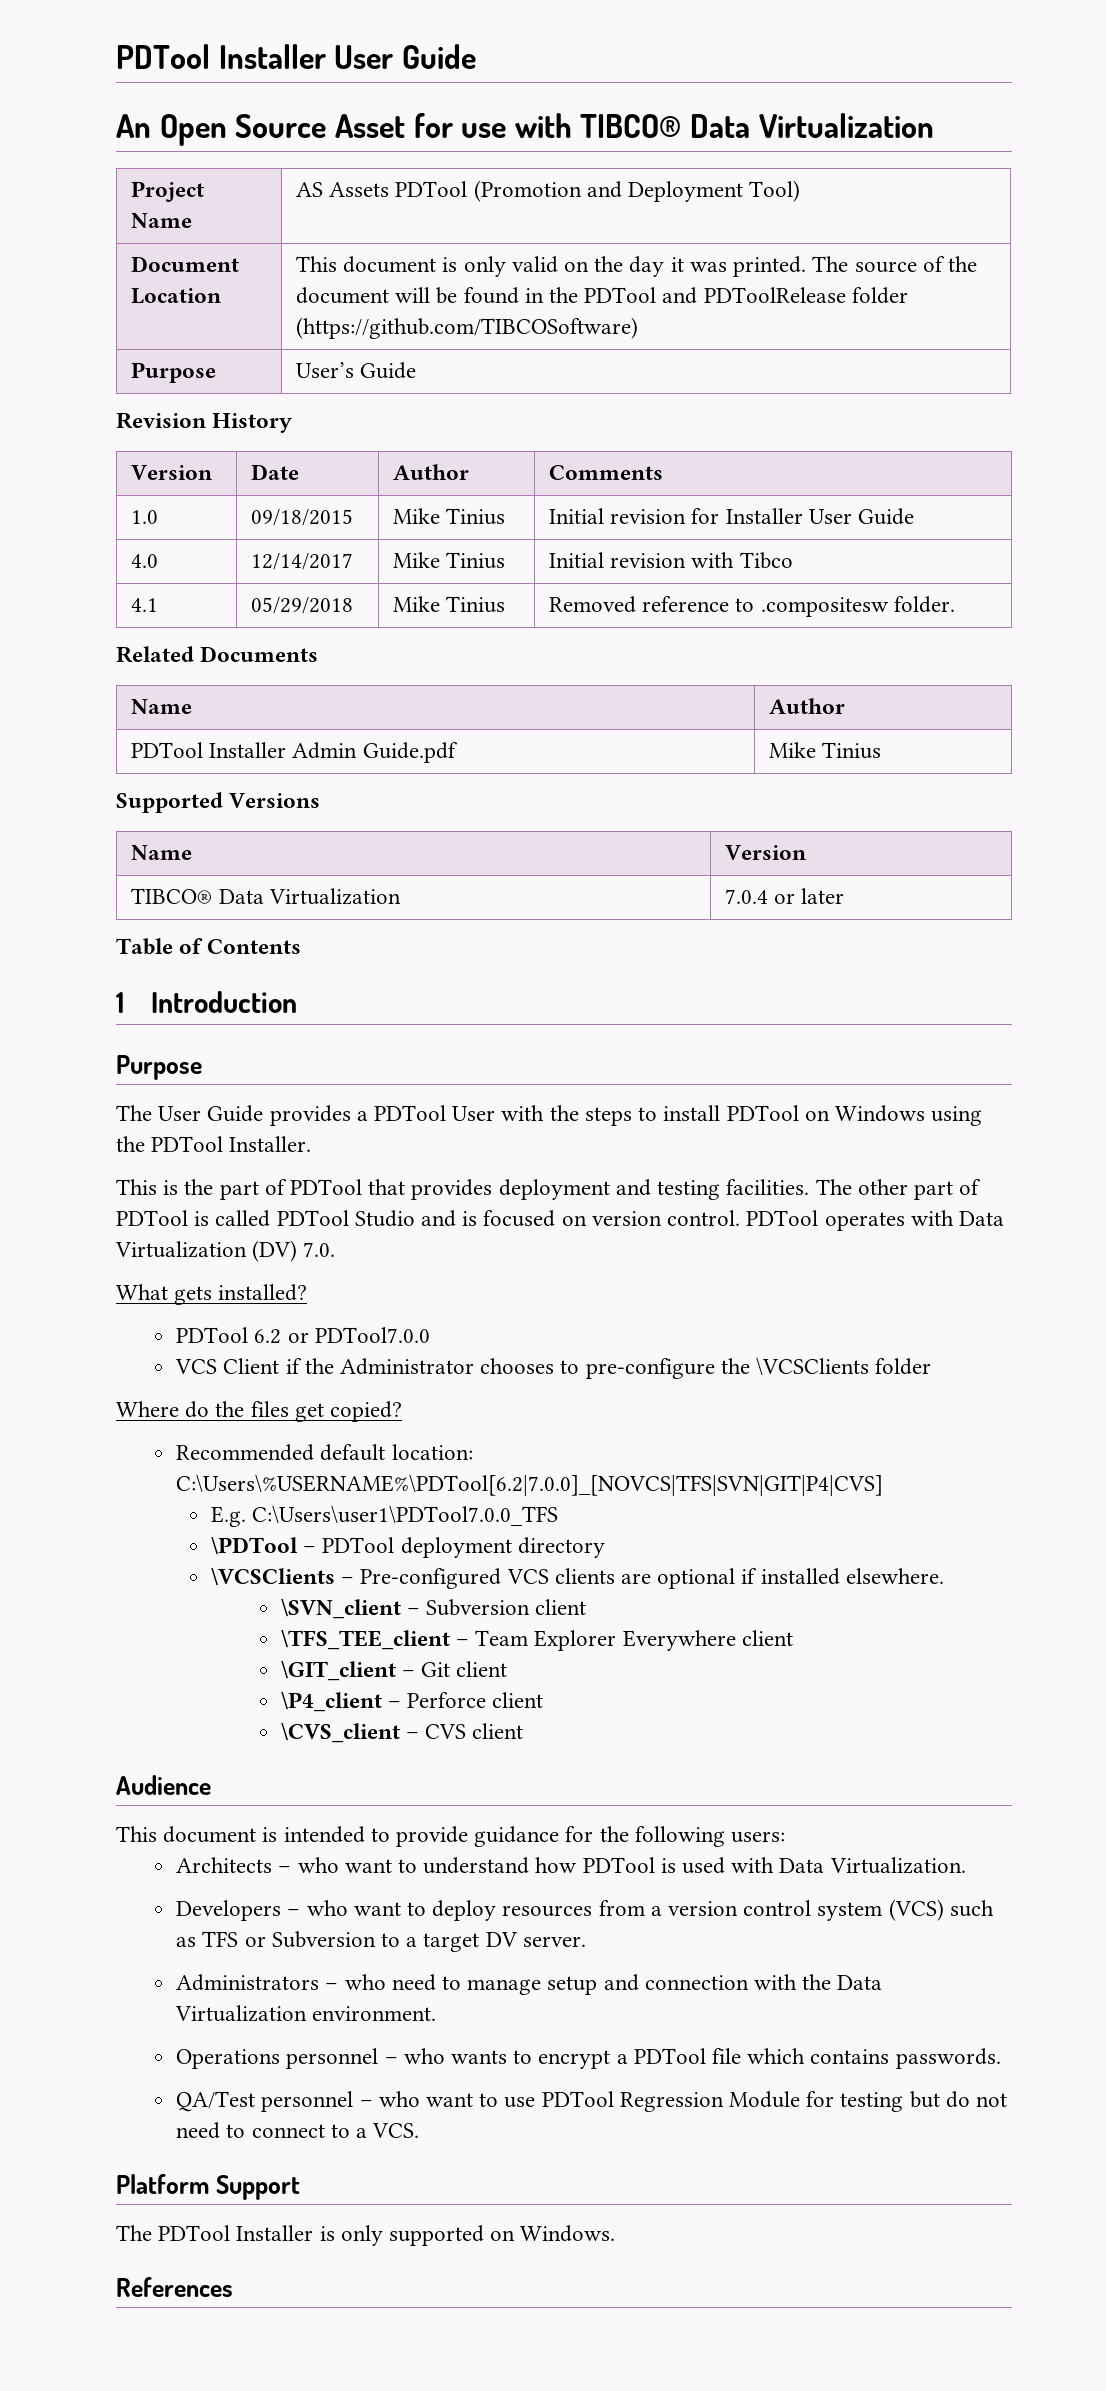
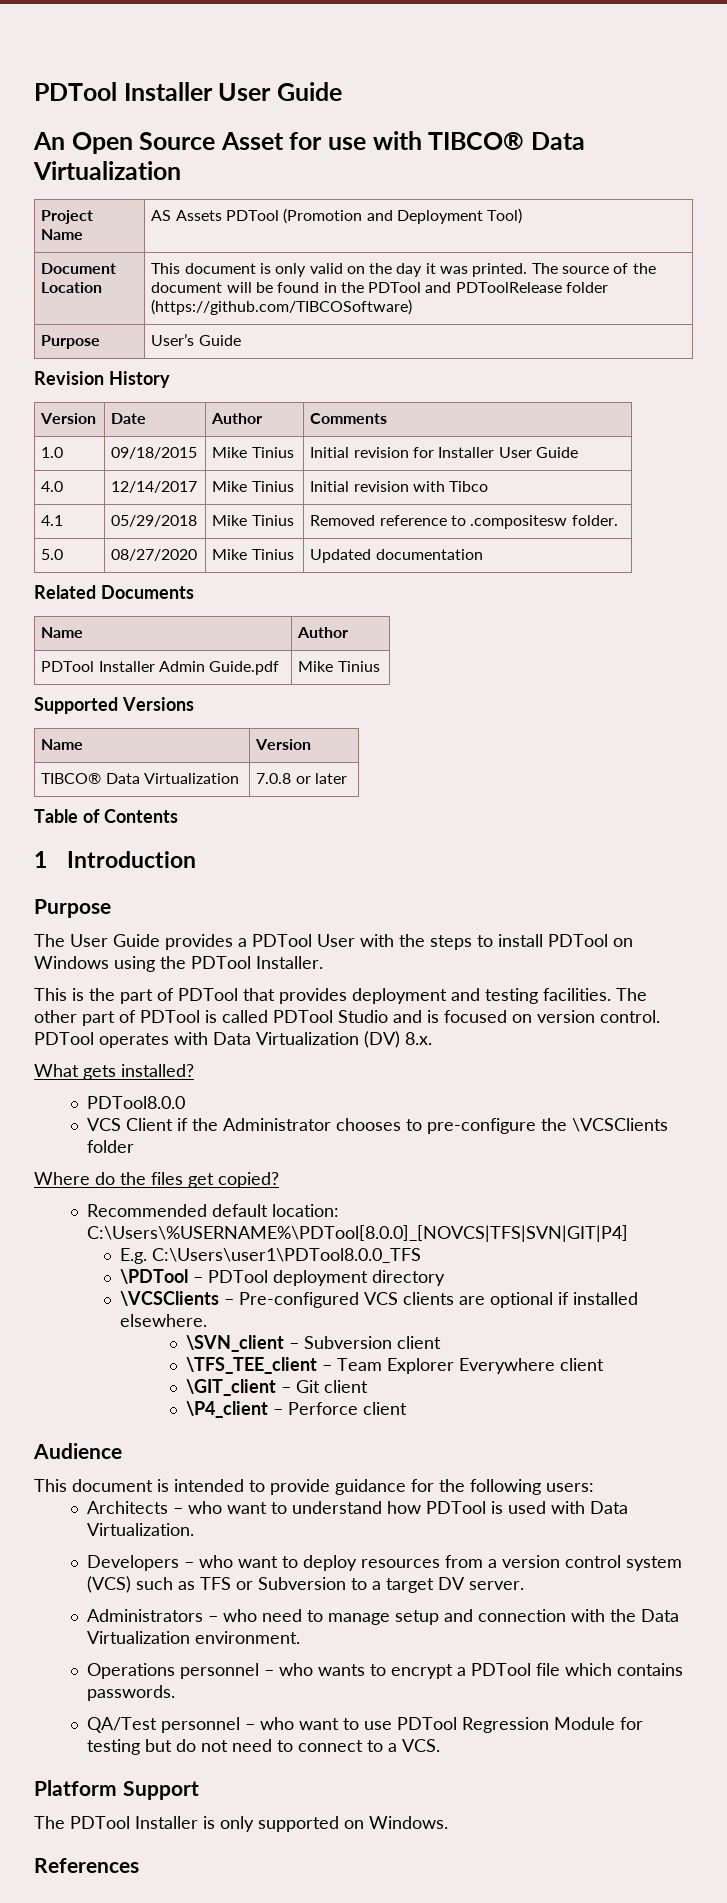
(955, 604) none -> [41,549,64,560] [111,549,198,561] [212,549,294,560] [310,549,483,563] // 5.0 | 08/27/2020 | Mike Tinius | Updated documentation
[724,889,768,904] 7.0.4 -> [256,773,292,784] 7.0.8
[303,1242,336,1257] 7.0. -> [405,1032,432,1045] 8.x.
[176,1327,430,1344] PDTool 6.2 or PDTool7.0.0 -> [86,1096,185,1109] PDTool8.0.0
[176,1474,884,1496] C:\Users\%USERNAME%\PDTool[6.2|7.0.0]_[NOVCS|TFS|SVN|GIT|P4|CVS] -> [86,1225,628,1242] C:\Users\%USERNAME%\PDTool[8.0.0]_[NOVCS|TFS|SVN|GIT|P4]
[252,1505,559,1526] C:\Users\user1\PDTool7.0.0_TFS -> [151,1248,421,1263] C:\Users\user1\PDTool8.0.0_TFS
[280,1723,524,1743] // \CVS_client – CVS client -> (407, 1408) none

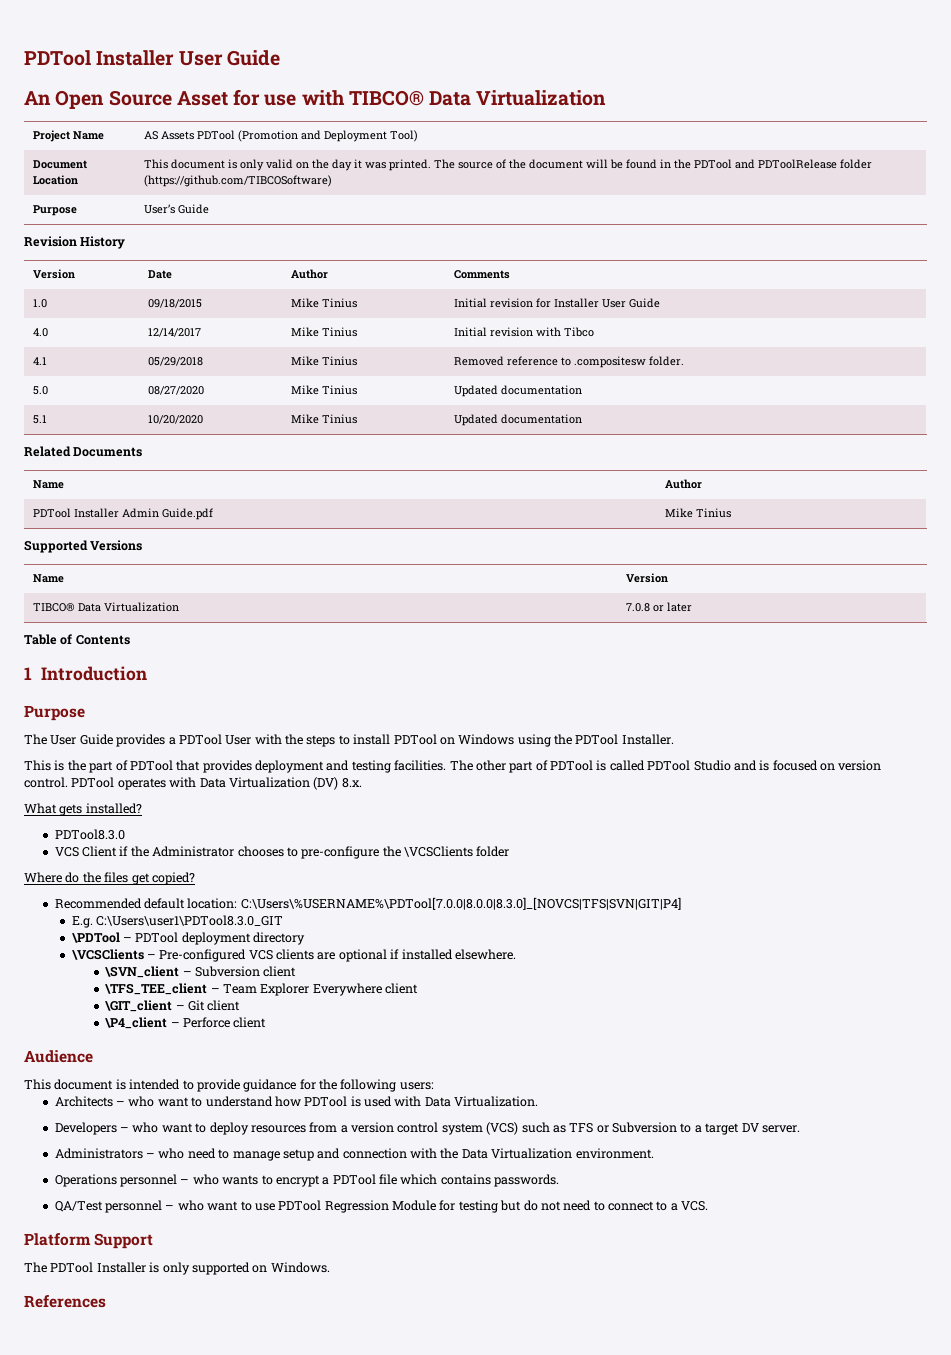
(483, 554) none -> [32,415,47,424] [147,415,203,424] [290,414,357,424] [453,414,582,426] // 5.1 | 10/20/2020 | Mike Tinius | Updated documentation
[86,1096,185,1109] PDTool8.0.0 -> [54,829,125,840] PDTool8.3.0
[86,1225,628,1242] C:\Users\%USERNAME%\PDTool[8.0.0]_[NOVCS|TFS|SVN|GIT|P4] -> [240,897,681,910] C:\Users\%USERNAME%\PDTool[7.0.0|8.0.0|8.3.0]_[NOVCS|TFS|SVN|GIT|P4]
[151,1248,421,1263] C:\Users\user1\PDTool8.0.0_TFS -> [95,915,283,926] C:\Users\user1\PDTool8.3.0_GIT

